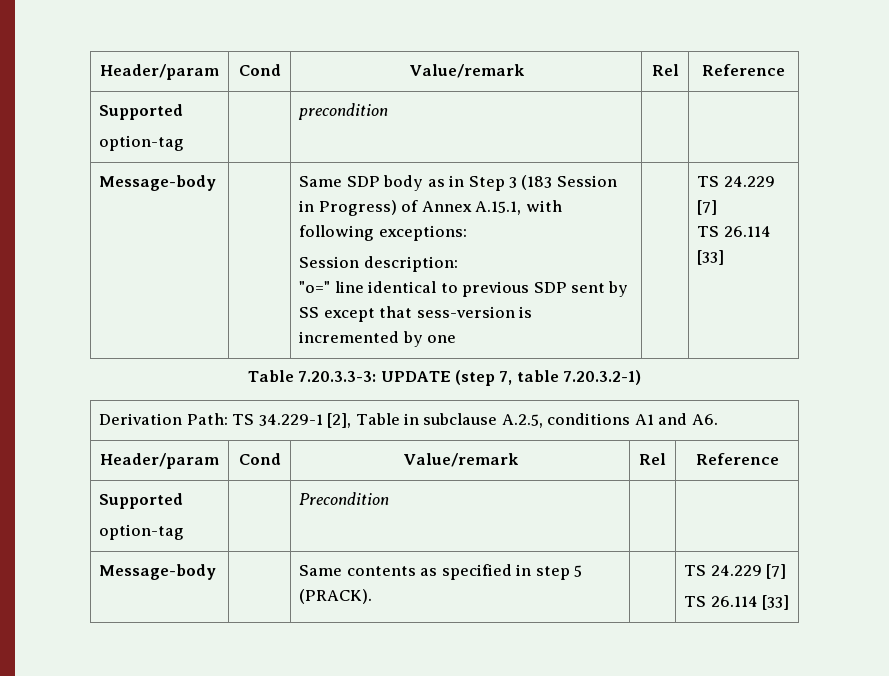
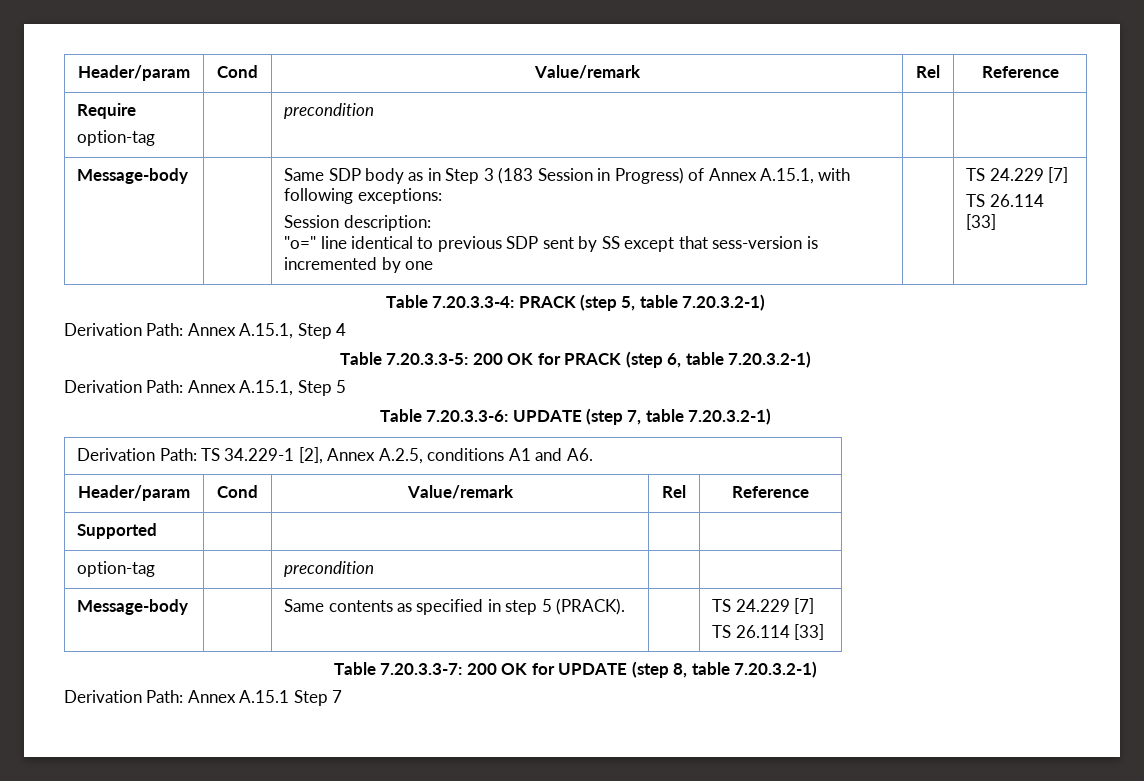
[100,64,219,80] [238,64,281,76] [408,64,525,78] [651,64,679,76] [702,64,785,76] [99,104,184,120] Header/param | Cond | Value/remark | Rel | Reference // Supported -> [78,65,190,81] [217,65,258,78] [533,65,641,79] [916,65,940,78] [981,66,1059,78] [77,103,137,119] Header/param | Cond | Value/remark | Rel | Reference // Require
[298,371,377,382] 7.20.3.3-3: -> [432,294,766,311] [64,323,347,339] [339,351,812,368] [64,380,347,396] [379,409,509,422] 7.20.3.3-4: PRACK (step 5, table 7.20.3.2-1) // Derivation Path: Annex A.15.1, Step 4 // Table 7.20.3.3-5: 200 OK for PRACK (step 6, table 7.20.3.2-1) // Derivation Path: Annex A.15.1, Step 5 // Table 7.20.3.3-6:
[355,413,498,425] Table in subclause -> [327,448,376,461] Annex
[99,524,185,540] [299,492,390,505] // option-tag | | Precondition -> [77,561,156,577] [284,561,375,577] | | | | // option-tag | | precondition
(790, 602) none -> [333,661,818,678] [64,690,343,706] // Table 7.20.3.3-7: 200 OK for UPDATE (step 8, table 7.20.3.2-1) // Derivation Path: Annex A.15.1 Step 7

